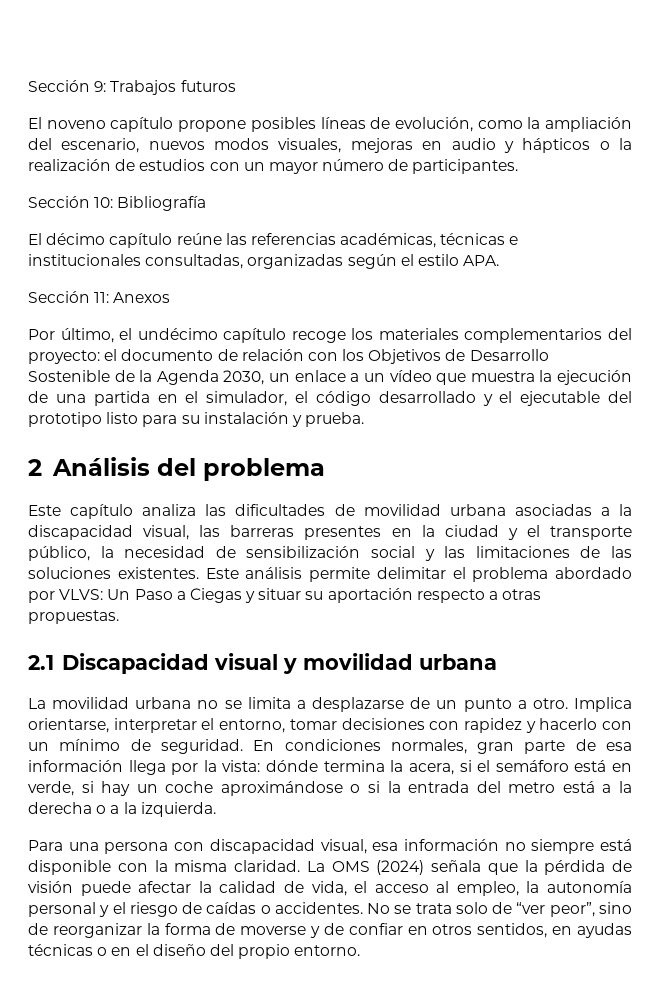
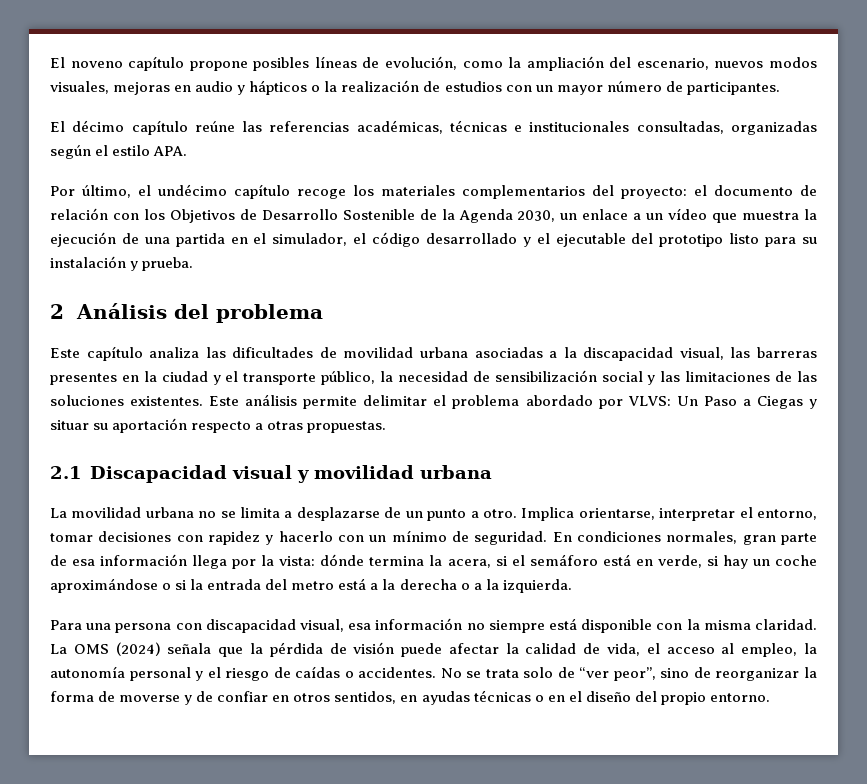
[28,80,236,95] Sección 9: Trabajos futuros // -> (50, 62) none
[28,196,207,211] // Sección 10: Bibliografía -> (780, 88) none
[28,291,171,303] // Sección 11: Anexos -> (188, 151) none

